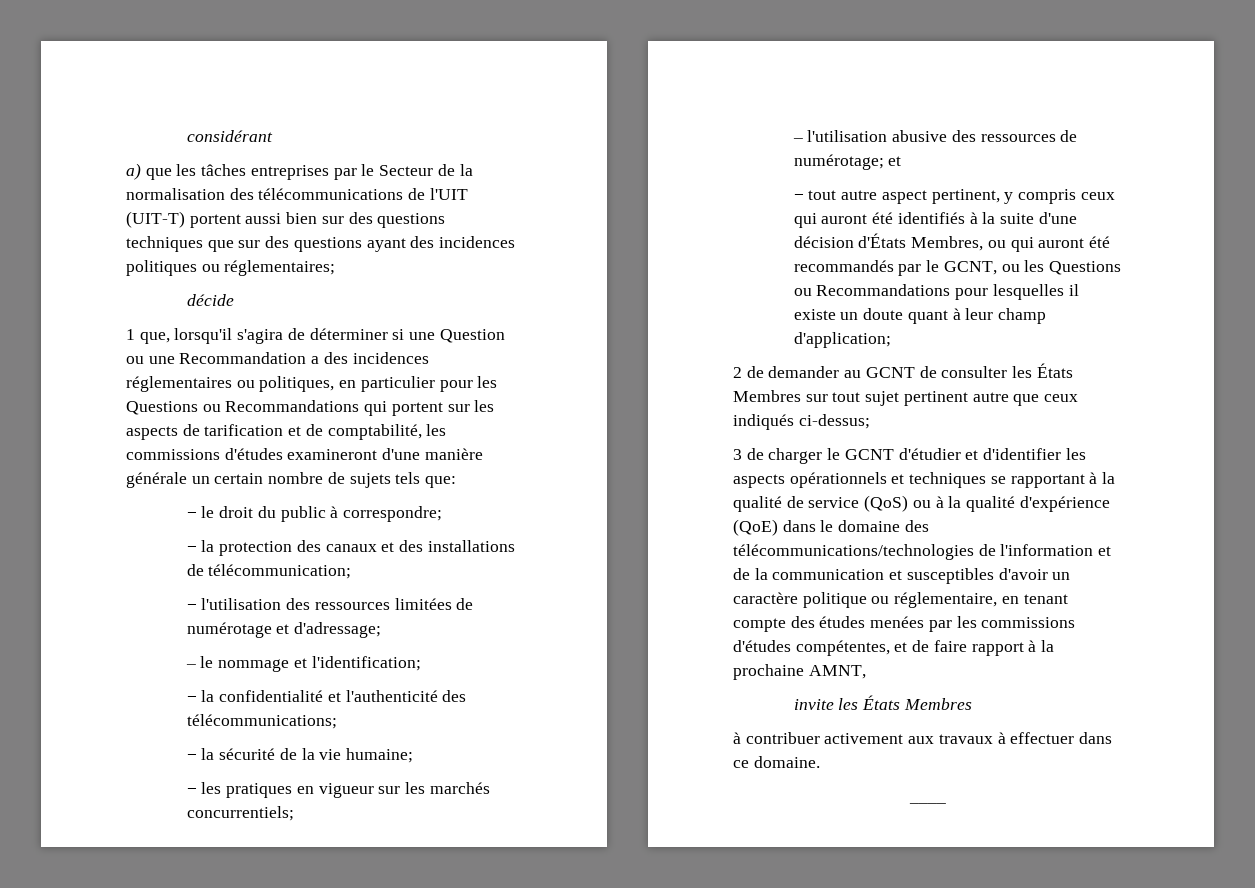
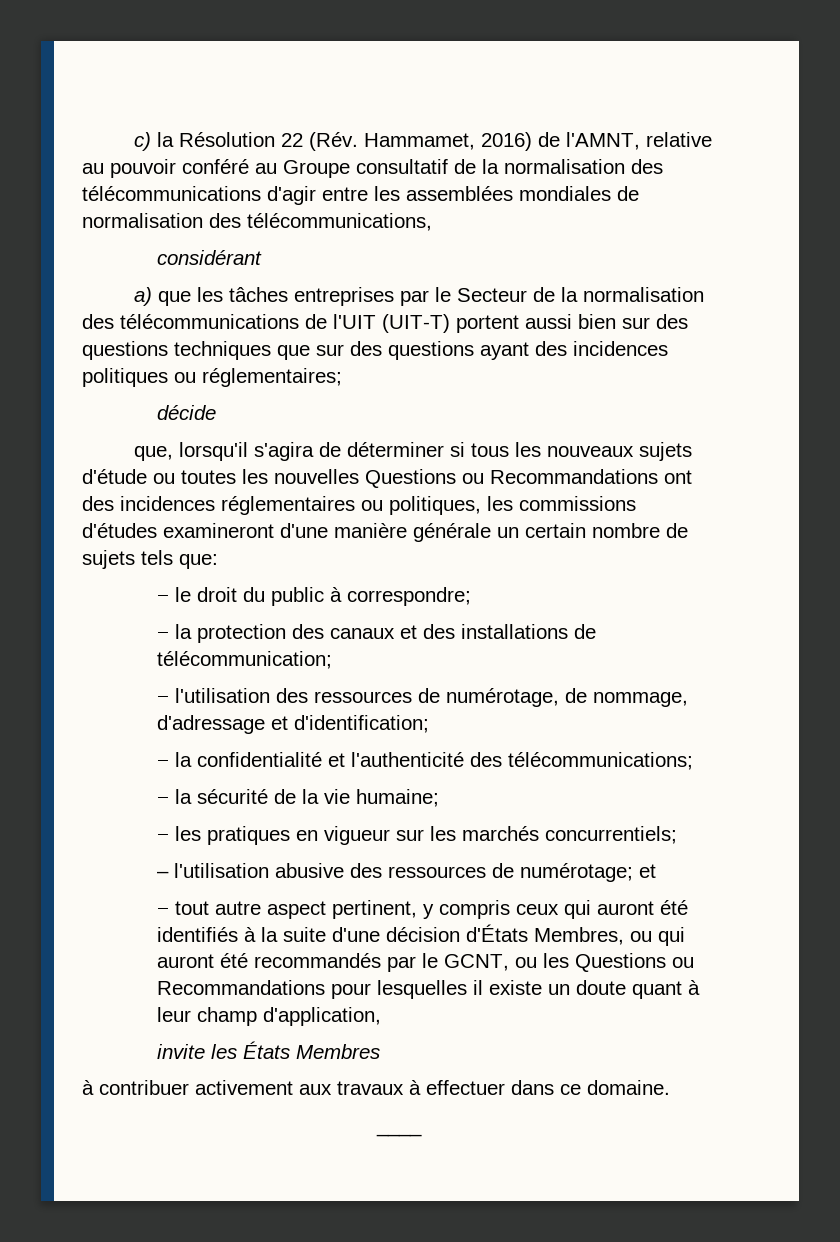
(186, 136) none -> [133,132,712,151] [82,159,663,178] [82,186,639,205] [82,213,432,231] c) la Résolution 22 (Rév. Hammamet, 2016) de l'AMNT, relative au pouvoir conféré au Groupe consultatif de la normalisation des télécommunications d'agir entre les assemblées mondiales de normalisation des télécommunications, //
[126,329,135,340] 1 -> (216, 412) none
[409,329,505,343] [126,352,320,364] une Question ou une Recommandation a -> [470,442,692,461] [82,469,692,488] tous les nouveaux sujets d'étude ou toutes les nouvelles Questions ou Recommandations ont
[339,376,498,392] [126,400,495,416] [126,424,422,440] en particulier pour les Questions ou Recommandations qui portent sur les aspects de tarification et de comptabilité, -> (481, 505) none
[394,598,474,610] [186,622,382,638] [185,656,421,672] limitées de numérotage et d'adressage; // – le nommage et l'identification; -> [417,688,688,707] [156,715,429,734] de numérotage, de nommage, d'adressage et d'identification;
[793,332,891,348] [733,363,1073,378] [733,390,1079,406] [733,414,870,430] [733,448,1086,464] [733,472,1116,488] [733,495,1110,512] [733,519,929,536] [733,544,1112,560] [733,568,1071,584] [733,592,1068,608] [733,616,1076,632] [733,640,1055,656] [733,664,866,680] d'application; // 2 de demander au GCNT de consulter les États Membres sur tout sujet pertinent autre que ceux indiqués ci-dessus; // 3 de charger le GCNT d'étudier et d'identifier les aspects opérationnels et techniques se rapportant à la qualité de service (QoS) ou à la qualité d'expérience (QoE) dans le domaine des télécommunications/technologies de l'information et de la communication et susceptibles d'avoir un caractère politique ou réglementaire, en tenant compte des études menées par les commissions d'études compétentes, et de faire rapport à la prochaine AMNT, -> [262,1007,381,1026] d'application,

